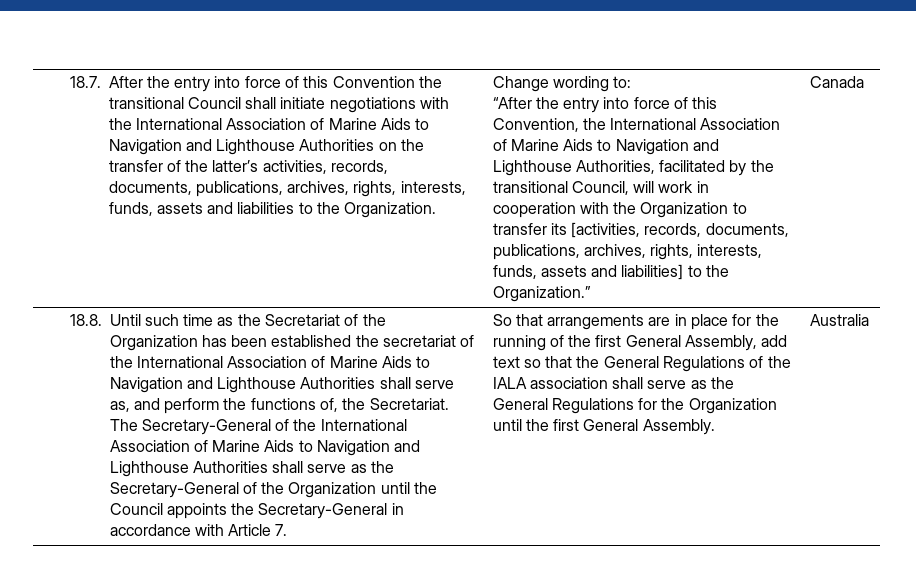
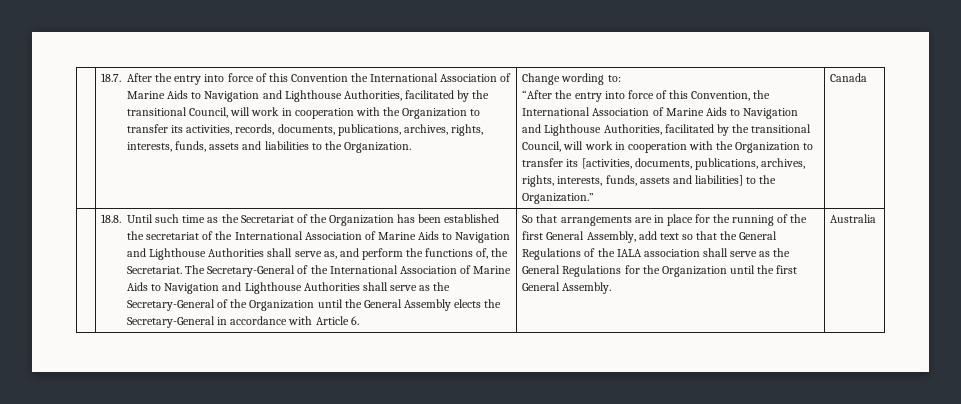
[108,97,450,113] [108,118,430,130] [108,139,425,155] [108,160,259,172] transitional Council shall initiate negotiations with the International Association of Marine Aids to Navigation and Lighthouse Authorities on the transfer of the latter’s -> [370,73,512,82] [127,90,490,102] [127,107,481,119] [127,124,184,133] International Association of Marine Aids to Navigation and Lighthouse Authorities, facilitated by the transitional Council, will work in cooperation with the Organization to transfer its
[644,223,702,237] records, -> (632, 163) none
[109,503,227,519] Council appoints -> [363,299,481,311] General Assembly elects
[275,524,288,536] 7. -> [350,316,359,325] 6.

